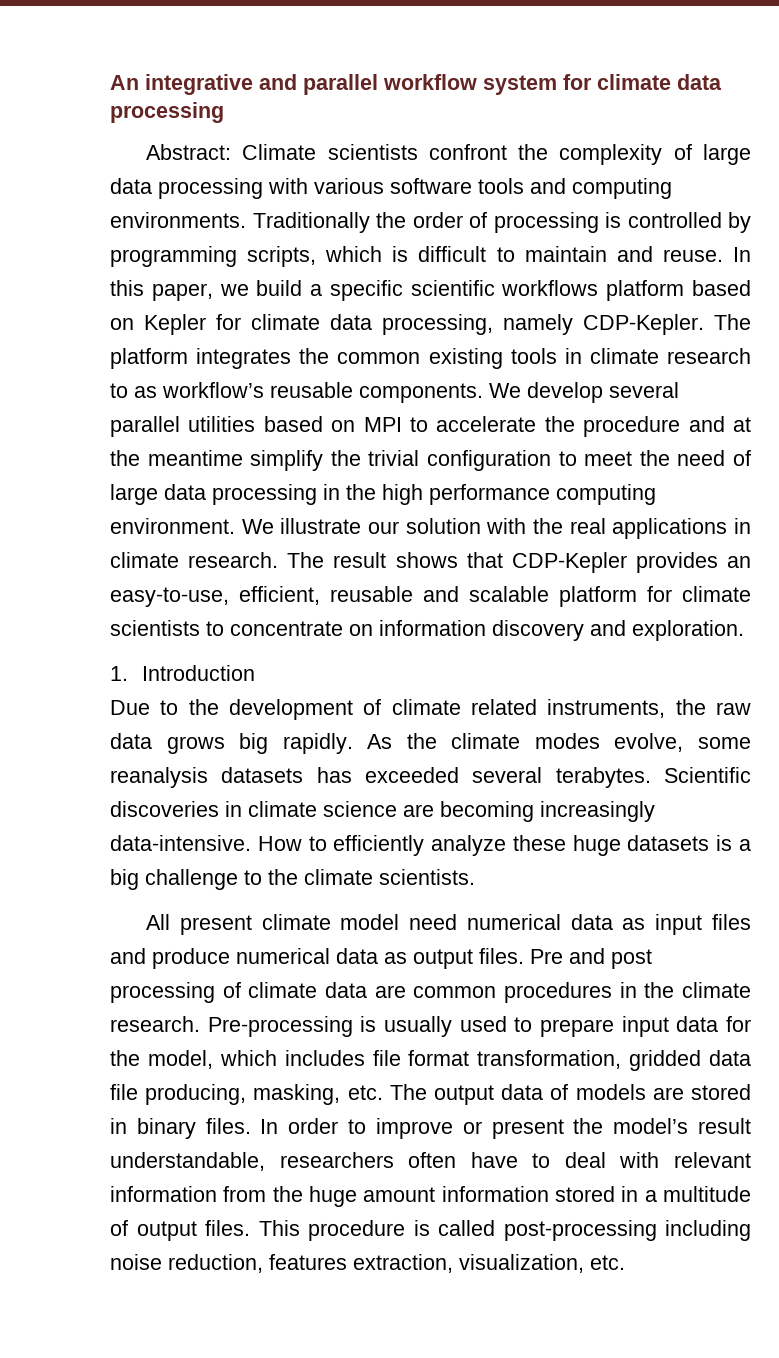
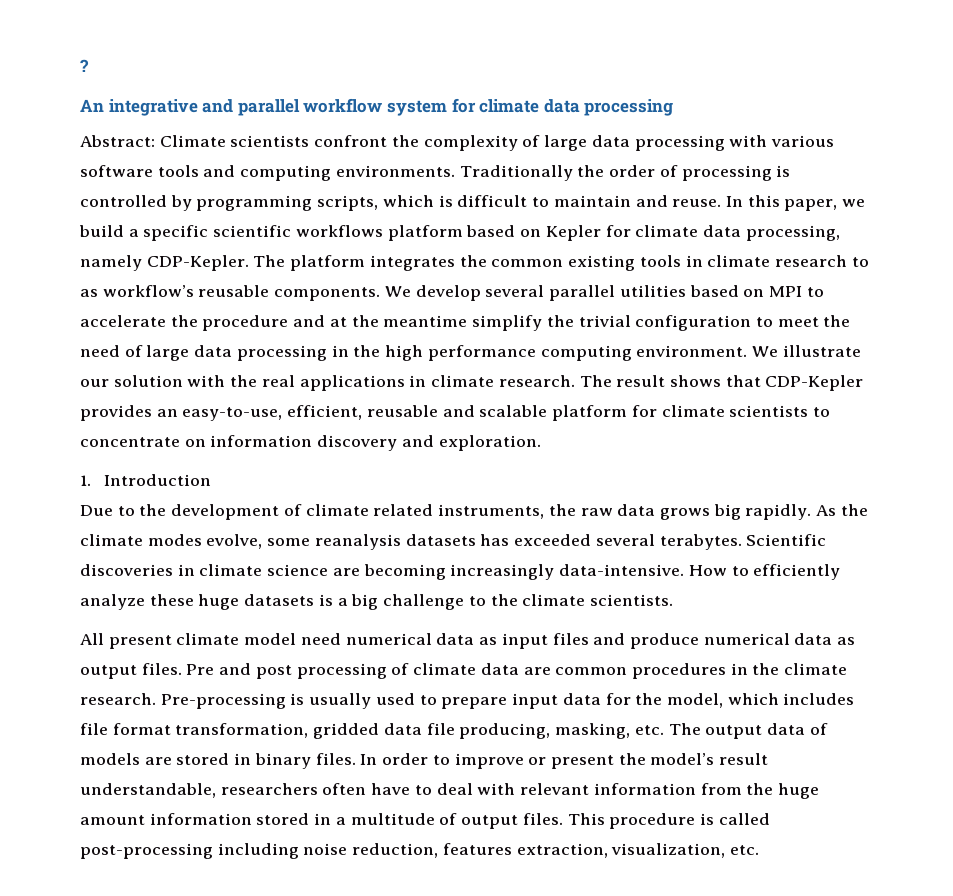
(110, 82) none -> [80,59,89,72] ? //

